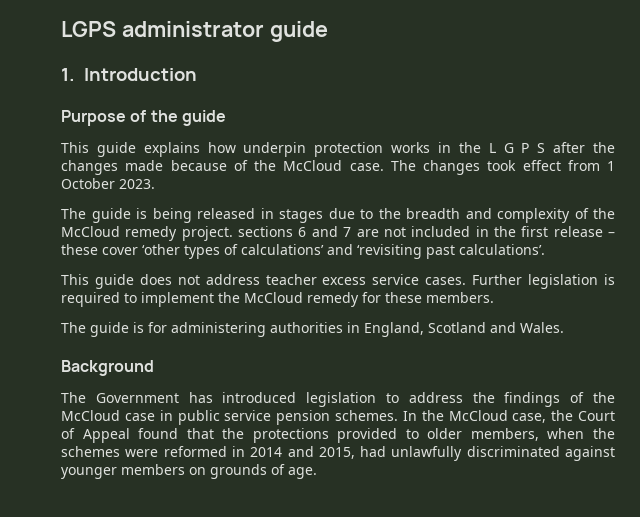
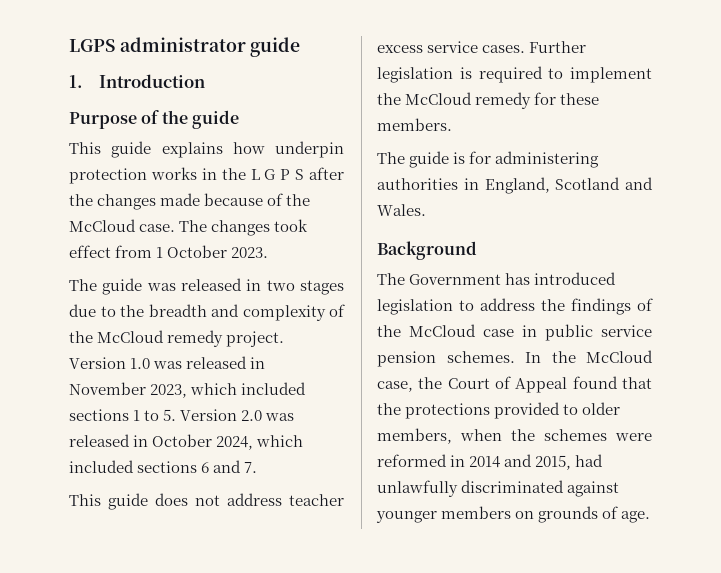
[136,208,274,223] is being released in -> [146,278,295,291] was released in two
[238,226,615,237] [61,244,545,259] sections 6 and 7 are not included in the first release – these cover ‘other types of calculations’ and ‘revisiting past calculations’. -> [69,356,266,369] [69,382,307,398] [69,409,295,421] [69,434,304,450] [69,460,258,473] Version 1.0 was released in November 2023, which included sections 1 to 5. Version 2.0 was released in October 2024, which included sections 6 and 7.

